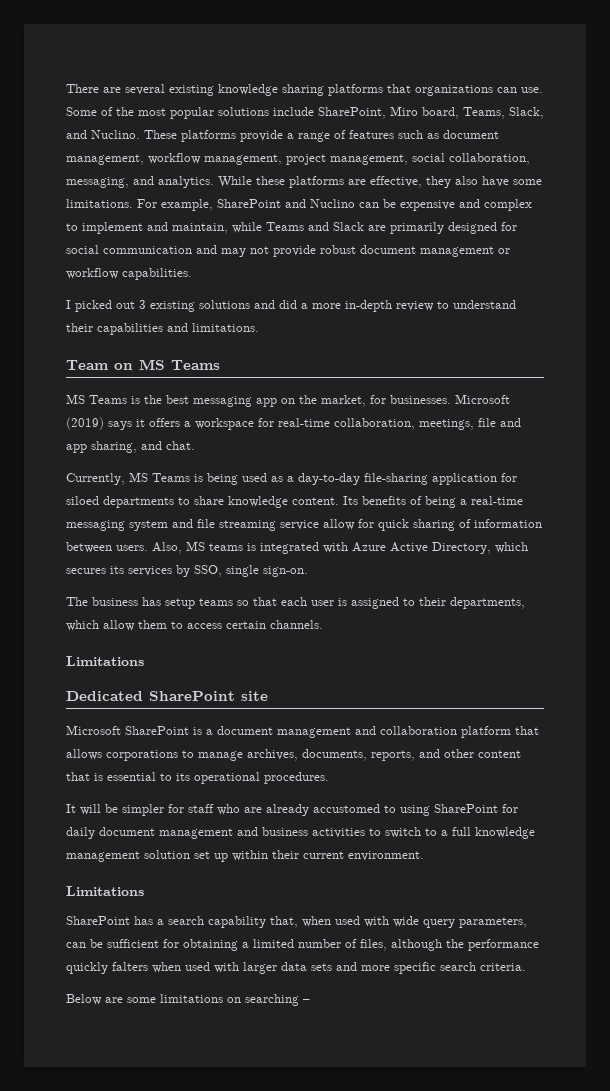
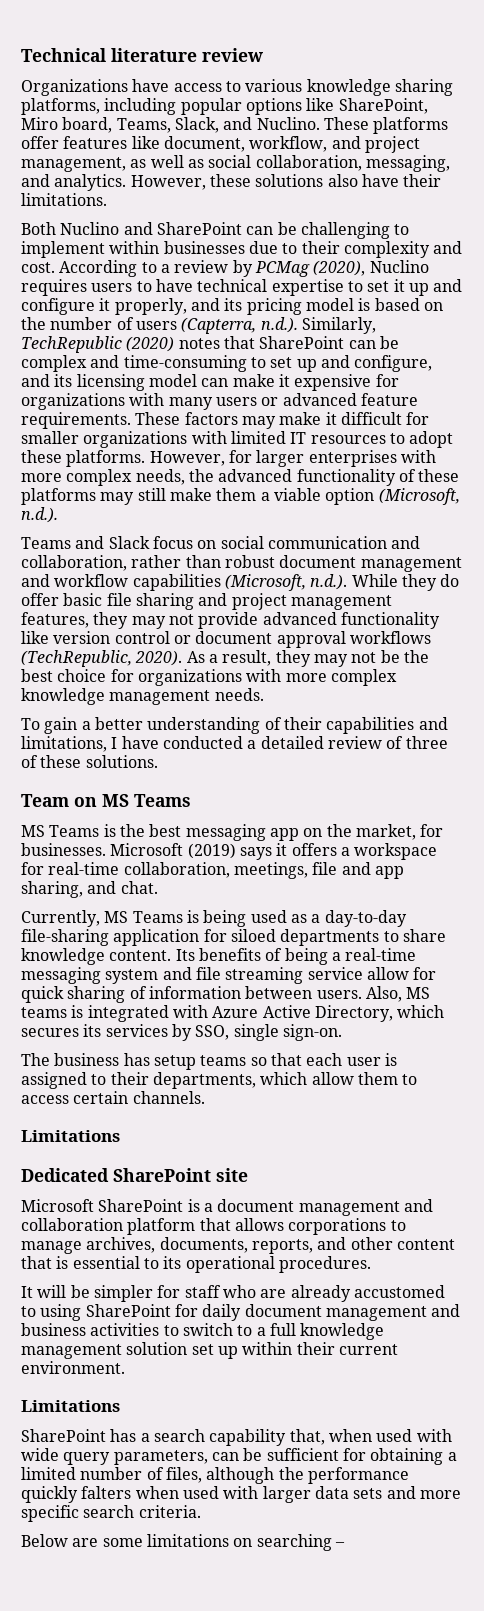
[66,84,543,96] [66,107,314,119] There are several existing knowledge sharing platforms that organizations can use. Some of the most popular solutions include -> [21,48,263,62] [21,79,453,96] [21,98,335,115] Technical literature review // Organizations have access to various knowledge sharing platforms, including popular options like
[240,130,499,142] [66,153,408,165] provide a range of features such as document management, workflow management, project management, -> [21,136,420,153] [21,155,204,172] offer features like document, workflow, and project management, as well as
[218,176,542,188] [66,199,532,211] [66,222,517,234] [66,245,510,257] [66,268,192,280] [66,300,516,312] [66,323,259,335] While these platforms are effective, they also have some limitations. For example, SharePoint and Nuclino can be expensive and complex to implement and maintain, while Teams and Slack are primarily designed for social communication and may not provide robust document management or workflow capabilities. // I picked out 3 existing solutions and did a more in-depth review to understand their capabilities and limitations. -> [130,174,442,190] [21,193,107,206] [21,222,410,239] [21,241,463,258] [21,260,429,277] [21,279,463,296] [21,298,443,315] [21,317,376,334] [21,336,399,353] [21,355,433,372] [21,374,399,391] [21,393,418,410] [21,412,430,429] [21,431,454,448] [21,450,436,467] [21,469,460,486] [21,488,460,505] [21,507,58,523] [21,536,421,549] [21,555,462,572] [21,574,460,591] [21,593,392,610] [21,612,440,629] [21,631,431,648] [21,650,429,667] [21,669,397,686] [21,688,264,705] [21,717,448,734] [21,736,448,752] [21,755,158,768] However, these solutions also have their limitations. // Both Nuclino and SharePoint can be challenging to implement within businesses due to their complexity and cost. According to a review by PCMag (2020), Nuclino requires users to have technical expertise to set it up and configure it properly, and its pricing model is based on the number of users (Capterra, n.d.). Similarly, TechRepublic (2020) notes that SharePoint can be complex and time-consuming to set up and configure, and its licensing model can make it expensive for organizations with many users or advanced feature requirements. These factors may make it difficult for smaller organizations with limited IT resources to adopt these platforms. However, for larger enterprises with more complex needs, the advanced functionality of these platforms may still make them a viable option (Microsoft, n.d.). // Teams and Slack focus on social communication and collaboration, rather than robust document management and workflow capabilities (Microsoft, n.d.). While they do offer basic file sharing and project management features, they may not provide advanced functionality like version control or document approval workflows (TechRepublic, 2020). As a result, they may not be the best choice for organizations with more complex knowledge management needs. // To gain a better understanding of their capabilities and limitations, I have conducted a detailed review of three of these solutions.

